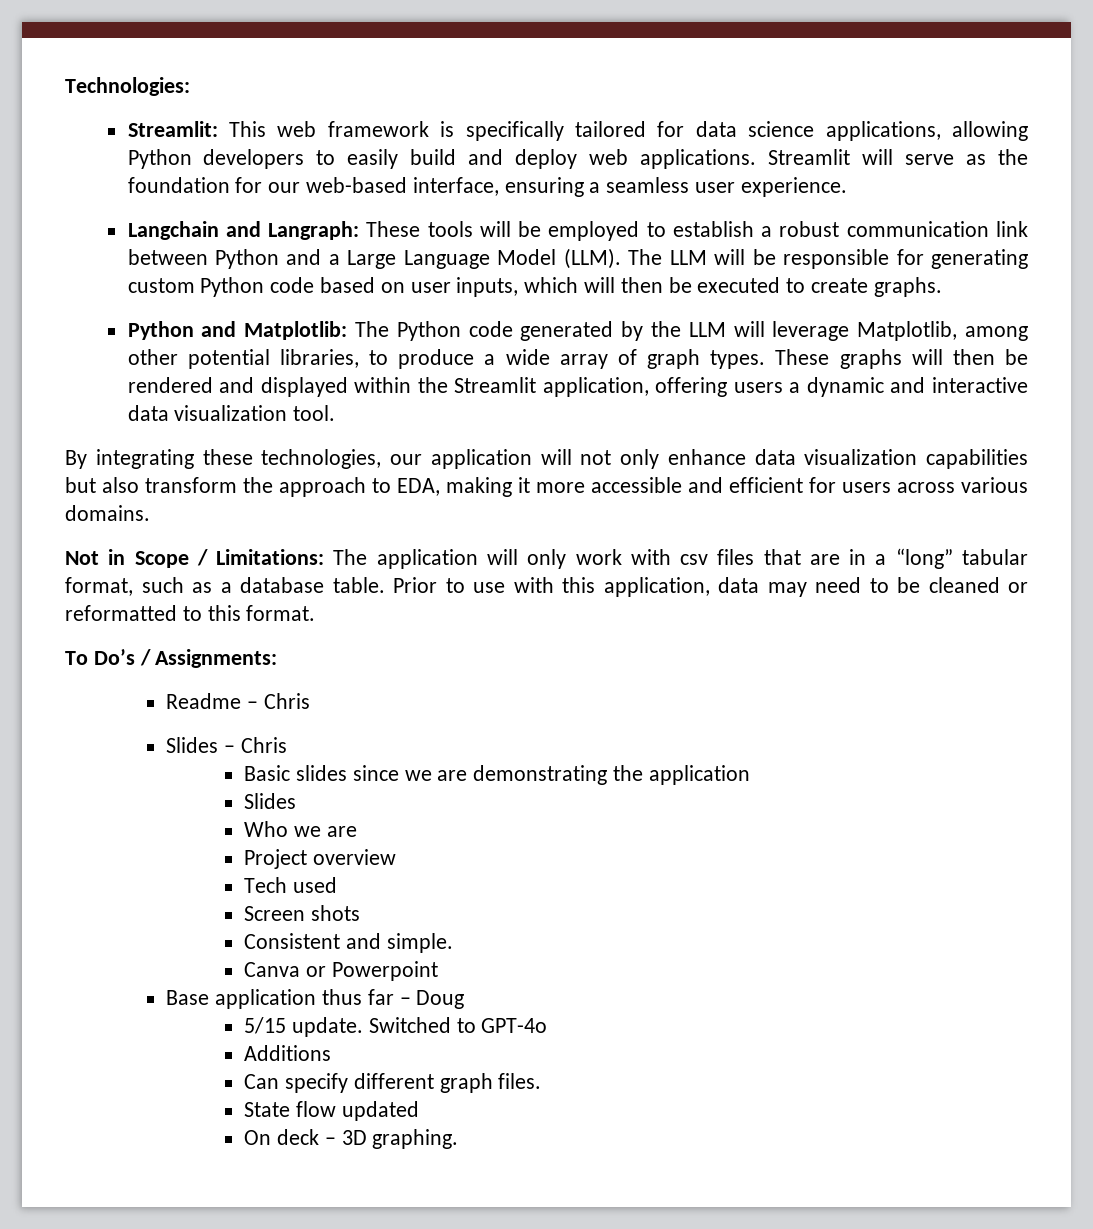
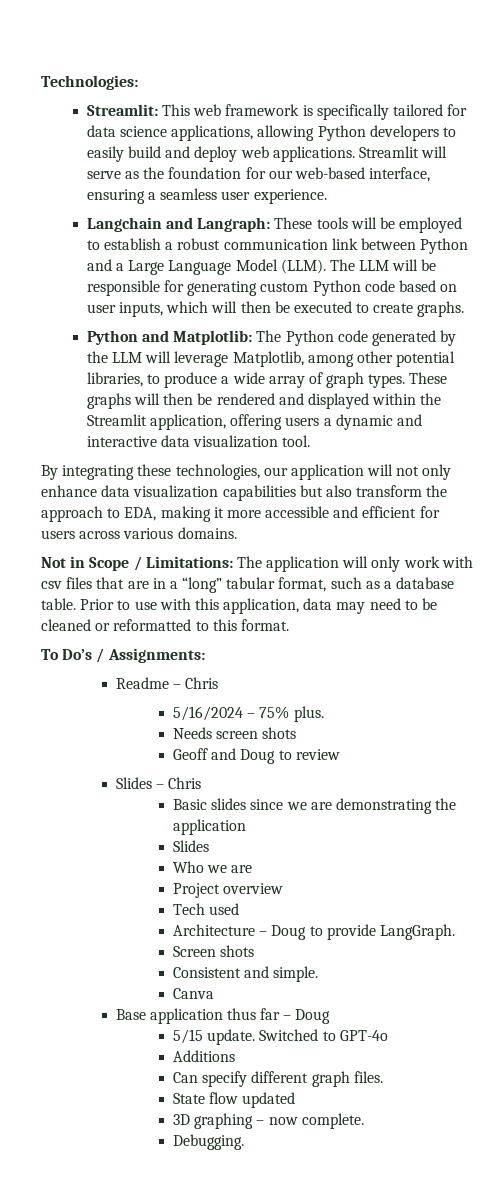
(310, 701) none -> [172,706,324,722] [172,727,297,739] [172,748,340,764] // 5/16/2024 – 75% plus. // Needs screen shots // Geoff and Doug to review
(337, 885) none -> [172,924,455,940] // Architecture – Doug to provide LangGraph.
[305,961,438,981] or Powerpoint -> (214, 993) none
[244,1129,459,1149] On deck – 3D graphing. -> [172,1113,364,1129] [172,1134,244,1150] 3D graphing – now complete. // Debugging.

